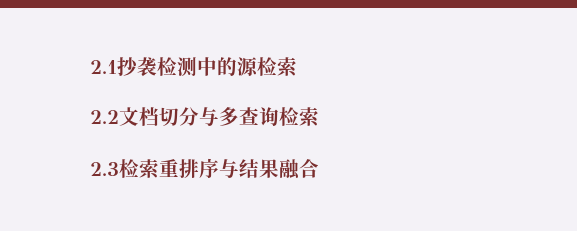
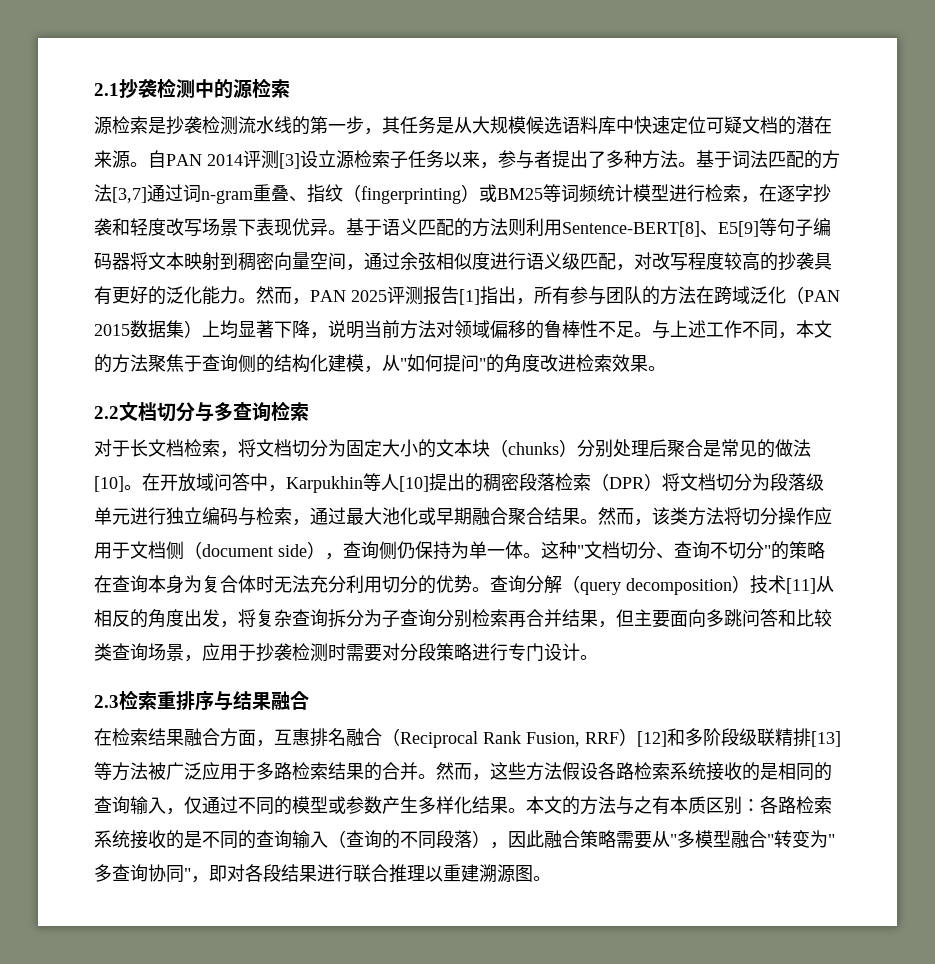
(297, 67) none -> [94,116,832,135] [94,150,840,169] [94,184,831,204] [94,218,831,237] [94,252,832,271] [94,286,840,305] [94,320,832,339] [94,354,666,373] // 源检索是抄袭检测流水线的第一步，其任务是从大规模候选语料库中快速定位可疑文档的潜在来源。自PAN 2014评测[3]设立源检索子任务以来，参与者提出了多种方法。基于词法匹配的方法[3,7]通过词n-gram重叠、指纹（fingerprinting）或BM25等词频统计模型进行检索，在逐字抄袭和轻度改写场景下表现优异。基于语义匹配的方法则利用Sentence-BERT[8]、E5[9]等句子编码器将文本映射到稠密向量空间，通过余弦相似度进行语义级匹配，对改写程度较高的抄袭具有更好的泛化能力。然而，PAN 2025评测报告[1]指出，所有参与团队的方法在跨域泛化（PAN 2015数据集）上均显著下降，说明当前方法对领域偏移的鲁棒性不足。与上述工作不同，本文的方法聚焦于查询侧的结构化建模，从"如何提问"的角度改进检索效果。
(319, 117) none -> [94,439,811,458] [94,473,824,493] [94,507,832,526] [94,541,825,560] [94,575,834,595] [94,609,832,628] [94,643,598,662] // 对于长文档检索，将文档切分为固定大小的文本块（chunks）分别处理后聚合是常见的做法[10]。在开放域问答中，Karpukhin等人[10]提出的稠密段落检索（DPR）将文档切分为段落级单元进行独立编码与检索，通过最大池化或早期融合聚合结果。然而，该类方法将切分操作应用于文档侧（document side），查询侧仍保持为单一体。这种"文档切分、查询不切分"的策略在查询本身为复合体时无法充分利用切分的优势。查询分解（query decomposition）技术[11]从相反的角度出发，将复杂查询拆分为子查询分别检索再合并结果，但主要面向多跳问答和比较类查询场景，应用于抄袭检测时需要对分段策略进行专门设计。
(319, 168) none -> [94,728,841,748] [94,762,832,781] [94,796,832,815] [94,830,835,849] [94,864,551,883] // 在检索结果融合方面，互惠排名融合（Reciprocal Rank Fusion, RRF）[12]和多阶段级联精排[13]等方法被广泛应用于多路检索结果的合并。然而，这些方法假设各路检索系统接收的是相同的查询输入，仅通过不同的模型或参数产生多样化结果。本文的方法与之有本质区别：各路检索系统接收的是不同的查询输入（查询的不同段落），因此融合策略需要从"多模型融合"转变为"多查询协同"，即对各段结果进行联合推理以重建溯源图。

